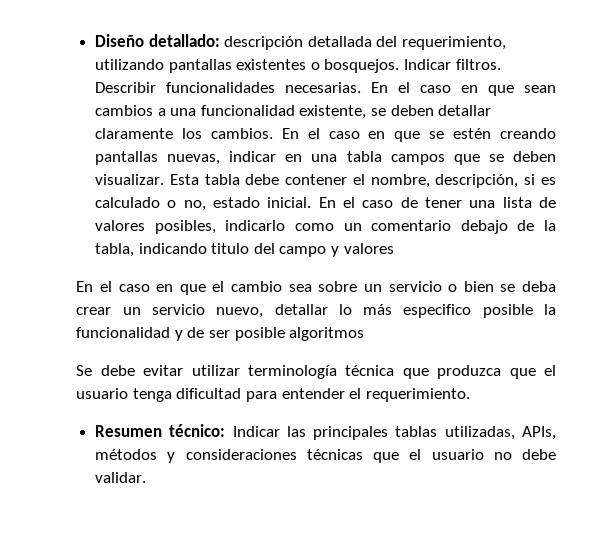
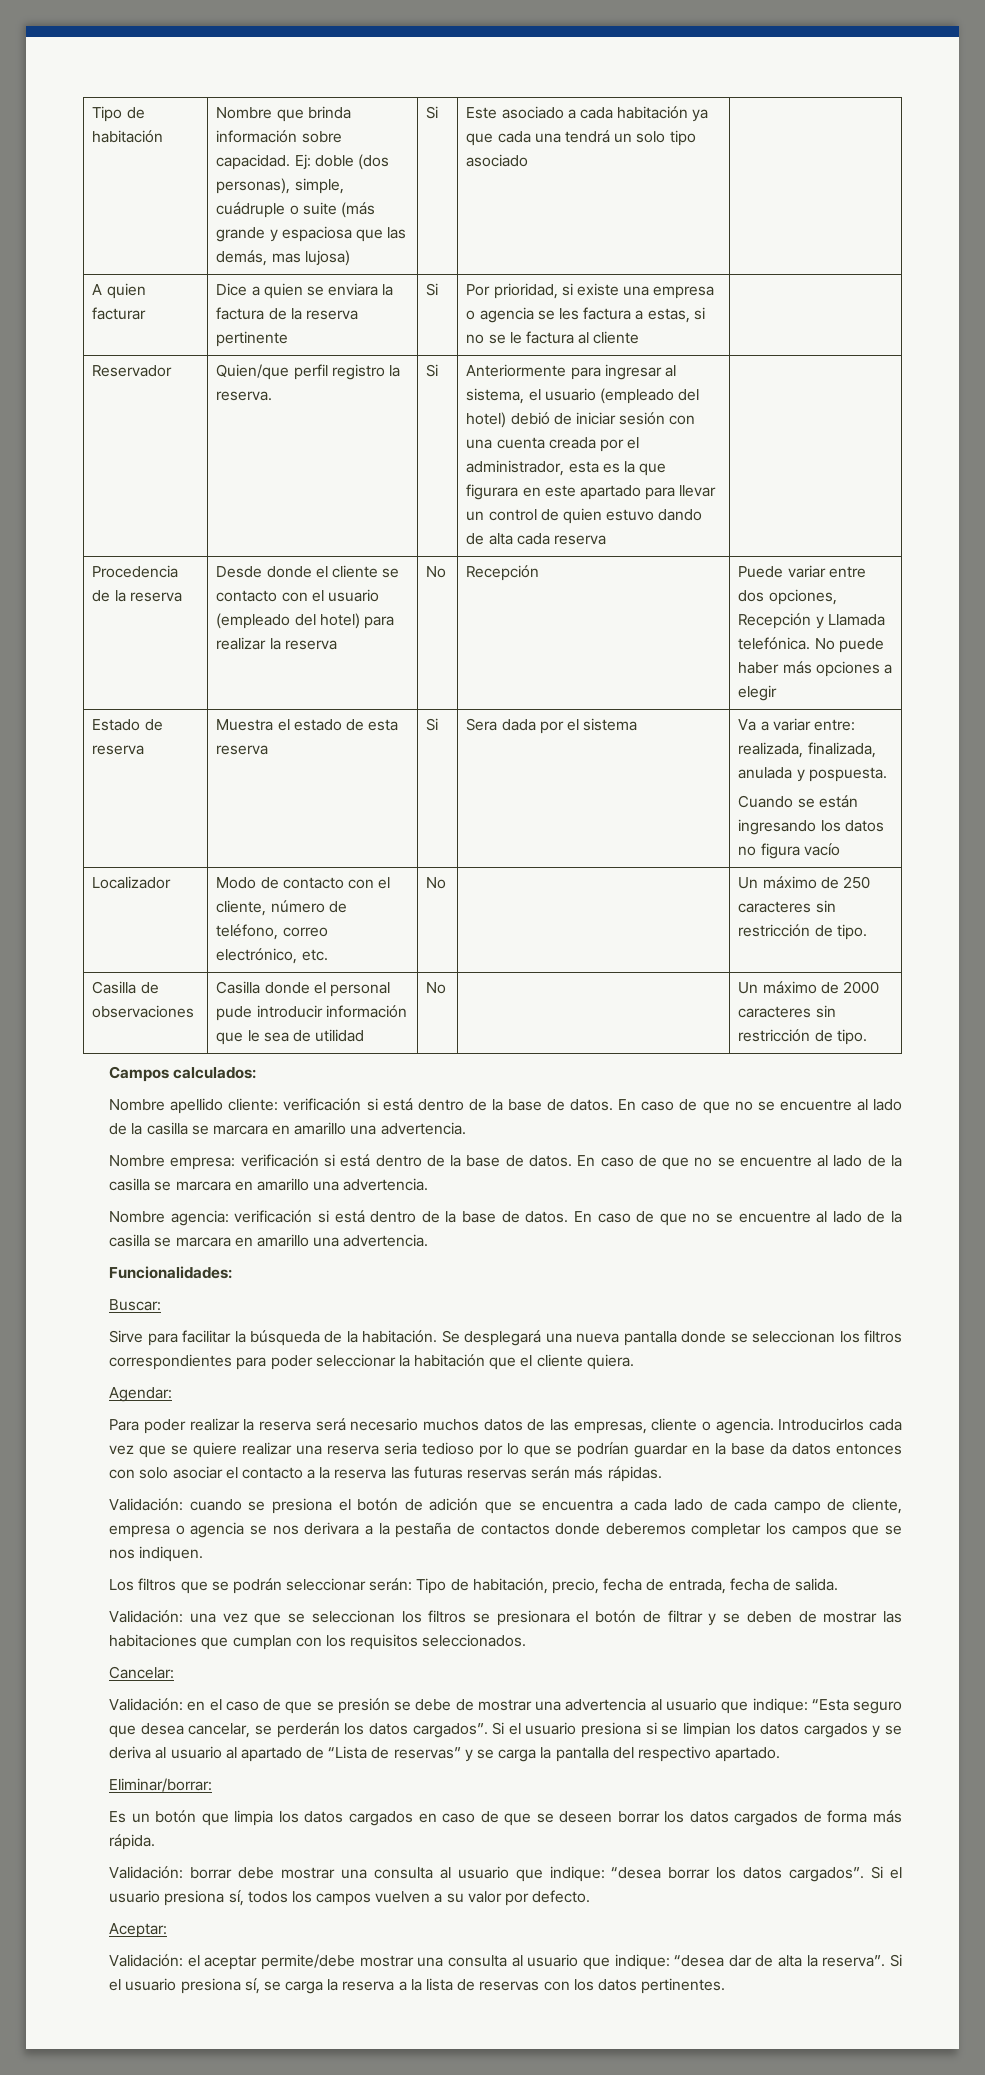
[95,34,506,50] [95,59,501,73] [95,82,556,96] [95,105,492,119] [95,128,557,142] [95,151,556,165] [95,174,556,188] [95,197,556,211] [95,220,556,234] [95,243,394,257] [76,281,556,295] [76,304,556,318] [76,327,365,341] [76,365,557,379] [76,388,470,402] [95,424,556,440] [95,449,556,463] [95,472,147,483] Diseño detallado: descripción detallada del requerimiento, utilizando pantallas existentes o bosquejos. Indicar filtros. Describir funcionalidades necesarias. En el caso en que sean cambios a una funcionalidad existente, se deben detallar claramente los cambios. En el caso en que se estén creando pantallas nuevas, indicar en una tabla campos que se deben visualizar. Esta tabla debe contener el nombre, descripción, si es calculado o no, estado inicial. En el caso de tener una lista de valores posibles, indicarlo como un comentario debajo de la tabla, indicando titulo del campo y valores // En el caso en que el cambio sea sobre un servicio o bien se deba crear un servicio nuevo, detallar lo más especifico posible la funcionalidad y de ser posible algoritmos // Se debe evitar utilizar terminología técnica que produzca que el usuario tenga dificultad para entender el requerimiento. // Resumen técnico: Indicar las principales tablas utilizadas, APIs, métodos y consideraciones técnicas que el usuario no debe validar. -> [92,106,145,122] [92,130,164,143] [216,106,351,122] [216,130,342,143] [216,154,390,170] [216,178,344,194] [216,202,376,218] [216,226,407,242] [216,250,350,266] [426,106,439,119] [466,106,709,122] [466,130,696,146] [466,154,529,167] [92,283,146,299] [92,307,147,320] [216,283,394,299] [216,307,359,320] [216,331,289,347] [426,283,439,296] [466,283,715,299] [466,307,705,323] [466,331,640,344] [92,365,173,377] [216,364,401,380] [216,391,273,401] [426,364,439,377] [466,364,677,380] [466,388,700,404] [466,412,696,428] [466,437,640,452] [466,460,667,476] [466,484,717,500] [466,508,703,524] [466,533,607,545] [92,565,179,578] [92,590,182,602] [216,565,400,578] [216,589,380,602] [216,613,395,629] [216,637,337,650] [426,566,447,578] [466,565,540,581] [738,565,866,578] [738,589,837,605] [738,613,885,629] [738,637,884,653] [738,661,893,677] [738,685,778,701] [92,719,163,731] [92,745,145,755] [216,719,399,731] [216,745,269,755] [426,718,439,731] [466,718,638,734] [738,718,856,731] [738,742,876,758] [738,767,887,782] [738,795,858,808] [738,819,884,835] [738,843,840,859] [92,876,172,889] [216,877,391,889] [216,900,347,916] [216,924,328,940] [216,948,328,964] [426,877,447,889] [738,876,871,889] [738,900,836,913] [738,924,867,940] [92,981,159,994] [92,1005,195,1018] [216,981,391,997] [216,1005,407,1021] [216,1029,365,1045] [426,982,447,994] [738,981,880,994] [738,1005,836,1018] [738,1029,867,1045] [109,1066,257,1082] [109,1098,902,1114] [109,1122,466,1135] [109,1154,903,1170] [109,1178,429,1191] [109,1210,903,1226] [109,1234,429,1247] [109,1266,233,1279] [109,1299,162,1311] [109,1330,902,1346] [109,1354,634,1370] [109,1387,173,1402] [109,1418,902,1434] [109,1442,903,1458] [109,1466,662,1482] [109,1498,902,1514] [109,1522,903,1538] [109,1546,204,1562] [109,1578,839,1594] [109,1610,903,1626] [109,1634,527,1650] [109,1666,175,1679] [109,1698,902,1714] [109,1722,902,1738] [109,1746,781,1762] [109,1778,213,1792] [109,1810,903,1826] [109,1834,156,1850] [109,1866,902,1882] [109,1890,591,1906] [109,1923,168,1938] [109,1954,903,1970] [109,1978,726,1994] Tipo de habitación | Nombre que brinda información sobre capacidad. Ej: doble (dos personas), simple, cuádruple o suite (más grande y espaciosa que las demás, mas lujosa) | Si | Este asociado a cada habitación ya que cada una tendrá un solo tipo asociado | // A quien facturar | Dice a quien se enviara la factura de la reserva pertinente | Si | Por prioridad, si existe una empresa o agencia se les factura a estas, si no se le factura al cliente | // Reservador | Quien/que perfil registro la reserva. | Si | Anteriormente para ingresar al sistema, el usuario (empleado del hotel) debió de iniciar sesión con una cuenta creada por el administrador, esta es la que figurara en este apartado para llevar un control de quien estuvo dando de alta cada reserva | // Procedencia de la reserva | Desde donde el cliente se contacto con el usuario (empleado del hotel) para realizar la reserva | No | Recepción | Puede variar entre dos opciones, Recepción y Llamada telefónica. No puede haber más opciones a elegir // Estado de reserva | Muestra el estado de esta reserva | Si | Sera dada por el sistema | Va a variar entre: realizada, finalizada, anulada y pospuesta. // Cuando se están ingresando los datos no figura vacío // Localizador | Modo de contacto con el cliente, número de teléfono, correo electrónico, etc. | No | | Un máximo de 250 caracteres sin restricción de tipo. // Casilla de observaciones | Casilla donde el personal pude introducir información que le sea de utilidad | No | | Un máximo de 2000 caracteres sin restricción de tipo. // Campos calculados: // Nombre apellido cliente: verificación si está dentro de la base de datos. En caso de que no se encuentre al lado de la casilla se marcara en amarillo una advertencia. // Nombre empresa: verificación si está dentro de la base de datos. En caso de que no se encuentre al lado de la casilla se marcara en amarillo una advertencia. // Nombre agencia: verificación si está dentro de la base de datos. En caso de que no se encuentre al lado de la casilla se marcara en amarillo una advertencia. // Funcionalidades: // Buscar: // Sirve para facilitar la búsqueda de la habitación. Se desplegará una nueva pantalla donde se seleccionan los filtros correspondientes para poder seleccionar la habitación que el cliente quiera. // Agendar: // Para poder realizar la reserva será necesario muchos datos de las empresas, cliente o agencia. Introducirlos cada vez que se quiere realizar una reserva seria tedioso por lo que se podrían guardar en la base da datos entonces con solo asociar el contacto a la reserva las futuras reservas serán más rápidas. // Validación: cuando se presiona el botón de adición que se encuentra a cada lado de cada campo de cliente, empresa o agencia se nos derivara a la pestaña de contactos donde deberemos completar los campos que se nos indiquen. // Los filtros que se podrán seleccionar serán: Tipo de habitación, precio, fecha de entrada, fecha de salida. // Validación: una vez que se seleccionan los filtros se presionara el botón de filtrar y se deben de mostrar las habitaciones que cumplan con los requisitos seleccionados. // Cancelar: // Validación: en el caso de que se presión se debe de mostrar una advertencia al usuario que indique: “Esta seguro que desea cancelar, se perderán los datos cargados”. Si el usuario presiona si se limpian los datos cargados y se deriva al usuario al apartado de “Lista de reservas” y se carga la pantalla del respectivo apartado. // Eliminar/borrar: // Es un botón que limpia los datos cargados en caso de que se deseen borrar los datos cargados de forma más rápida. // Validación: borrar debe mostrar una consulta al usuario que indique: “desea borrar los datos cargados”. Si el usuario presiona sí, todos los campos vuelven a su valor por defecto. // Aceptar: // Validación: el aceptar permite/debe mostrar una consulta al usuario que indique: “desea dar de alta la reserva”. Si el usuario presiona sí, se carga la reserva a la lista de reservas con los datos pertinentes.

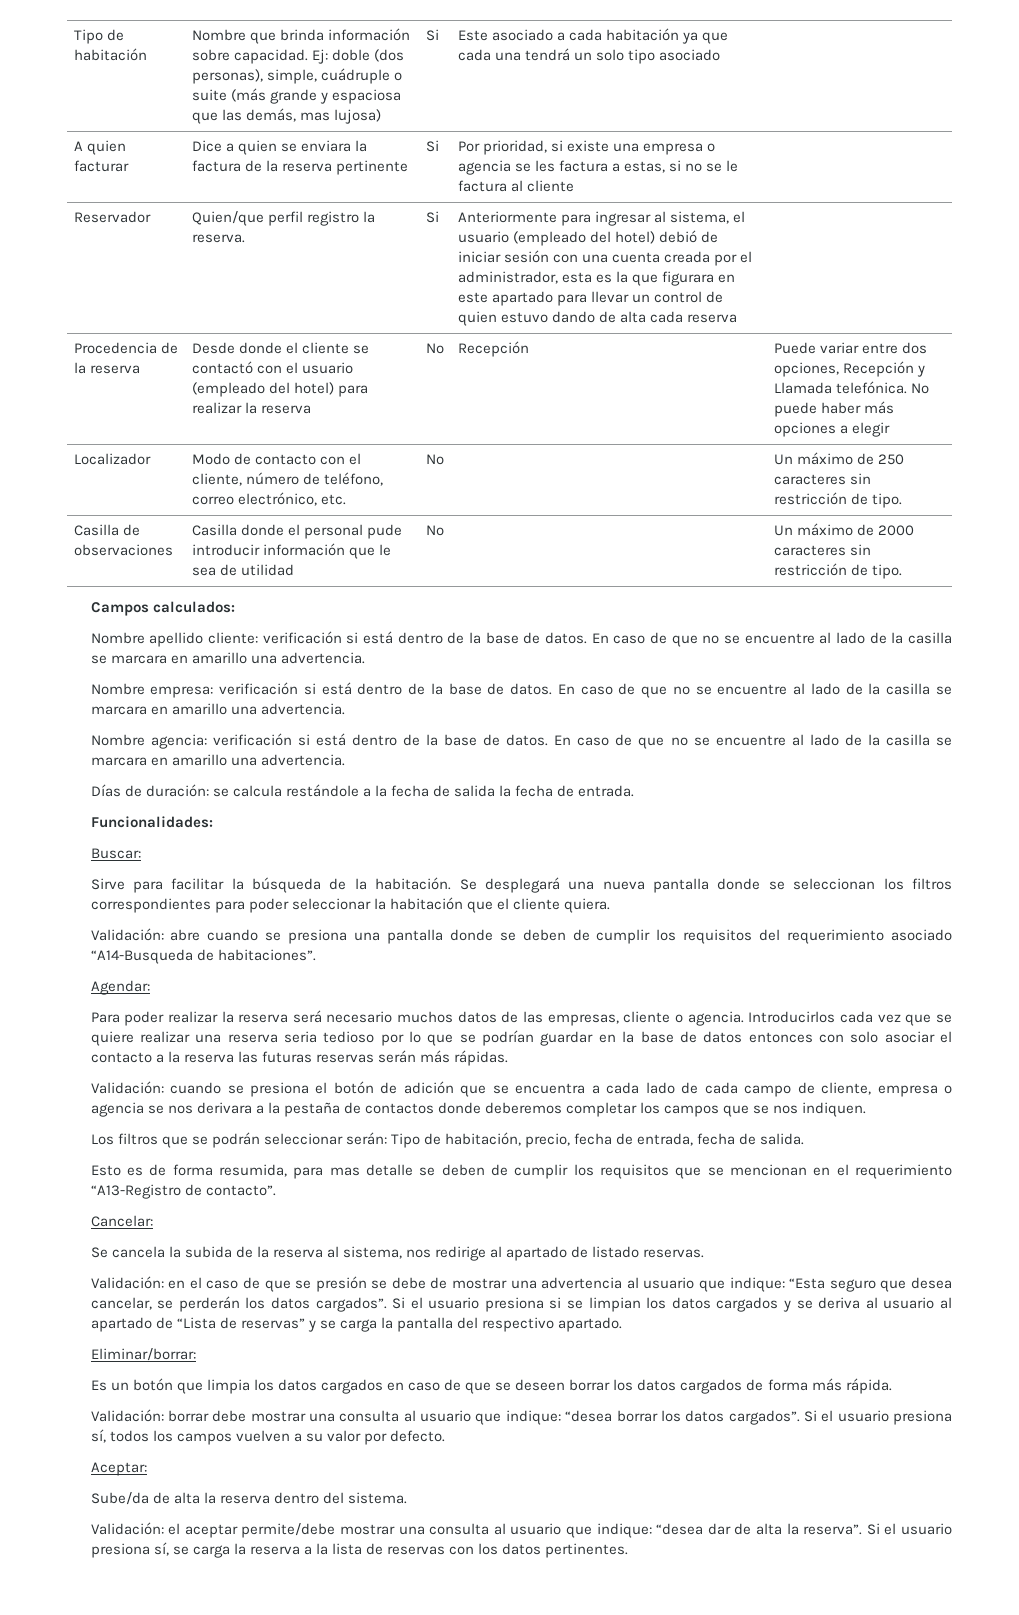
[216,590,278,602] contacto -> [191,361,253,374] contactó
[92,719,163,731] [92,745,145,755] [216,719,399,731] [216,745,269,755] [426,718,439,731] [466,718,638,734] [738,718,856,731] [738,742,876,758] [738,767,887,782] [738,795,858,808] [738,819,884,835] [738,843,840,859] // Estado de reserva | Muestra el estado de esta reserva | Si | Sera dada por el sistema | Va a variar entre: realizada, finalizada, anulada y pospuesta. // Cuando se están ingresando los datos no figura vacío -> (890, 429) none
(429, 1240) none -> [90,784,635,797] // Días de duración: se calcula restándole a la fecha de salida la fecha de entrada.
(634, 1362) none -> [90,928,953,944] [90,949,316,964] // Validación: abre cuando se presiona una pantalla donde se deben de cumplir los requisitos del requerimiento asociado “A14-Busqueda de habitaciones”.
[770,1443,788,1455] da -> [679,1031,697,1043] de
[109,1610,903,1626] [109,1634,527,1650] [109,1666,175,1679] Validación: una vez que se seleccionan los filtros se presionara el botón de filtrar y se deben de mostrar las habitaciones que cumplan con los requisitos seleccionados. // Cancelar: -> [90,1164,953,1179] [90,1184,276,1199] [90,1215,153,1227] [90,1246,705,1261] Esto es de forma resumida, para mas detalle se deben de cumplir los requisitos que se mencionan en el requerimiento “A13-Registro de contacto”. // Cancelar: // Se cancela la subida de la reserva al sistema, nos redirige al apartado de listado reservas.
(168, 1930) none -> [90,1492,407,1505] // Sube/da de alta la reserva dentro del sistema.

